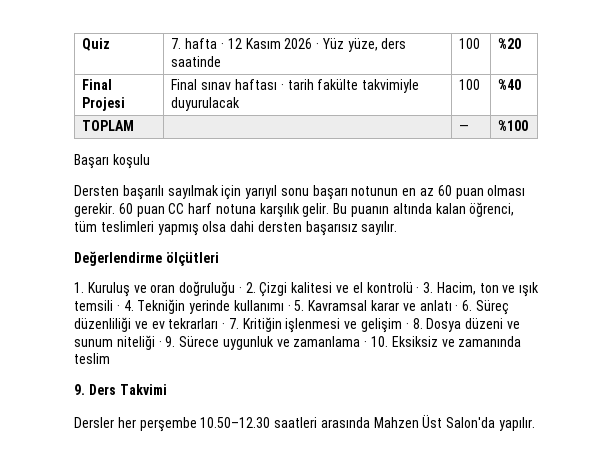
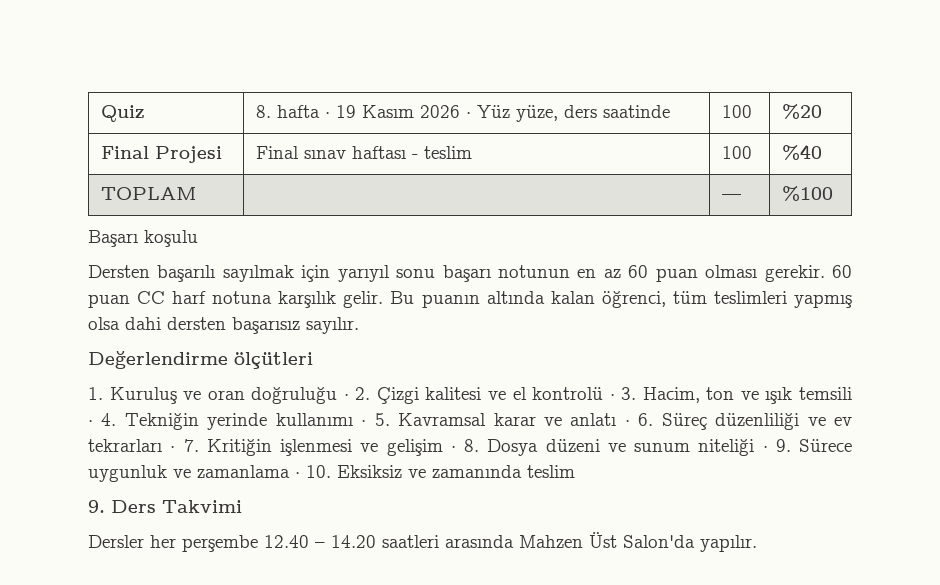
[171,38,182,49] 7. -> [256,105,272,118] 8.
[227,38,242,49] 12 -> [336,105,357,118] 19
[280,79,420,93] [171,97,241,111] · tarih fakülte takvimiyle duyurulacak -> [412,146,473,159] - teslim
[200,417,271,428] 10.50–12.30 -> [264,535,376,548] 12.40 – 14.20

